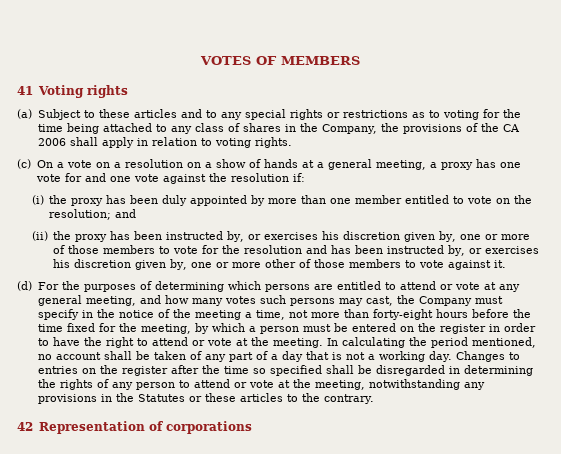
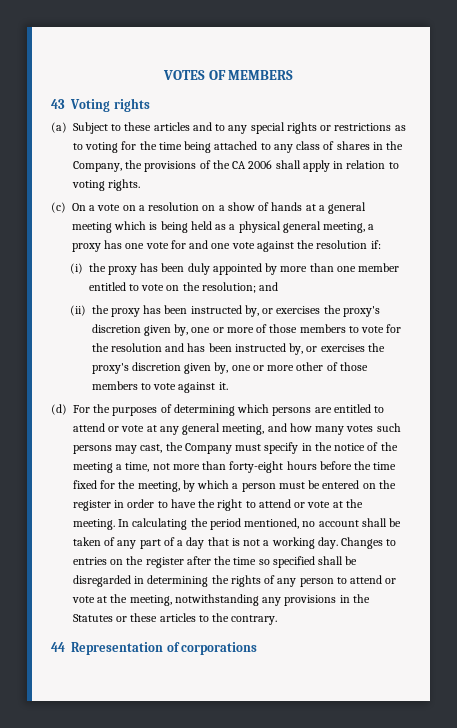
[17,86,33,95] 41 -> [51,99,65,109] 43
(372, 164) none -> [72,221,321,233] meeting which is being held as a physical general
[322,231,340,240] his -> [323,305,380,317] the proxy's
[53,259,71,268] his -> [367,343,385,352] [91,363,129,374] the proxy's
[17,422,33,431] 42 -> [51,642,65,652] 44

